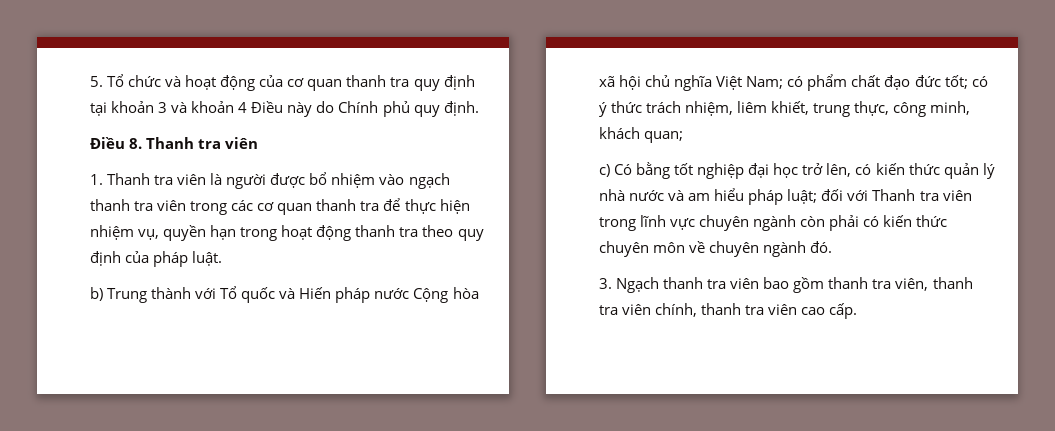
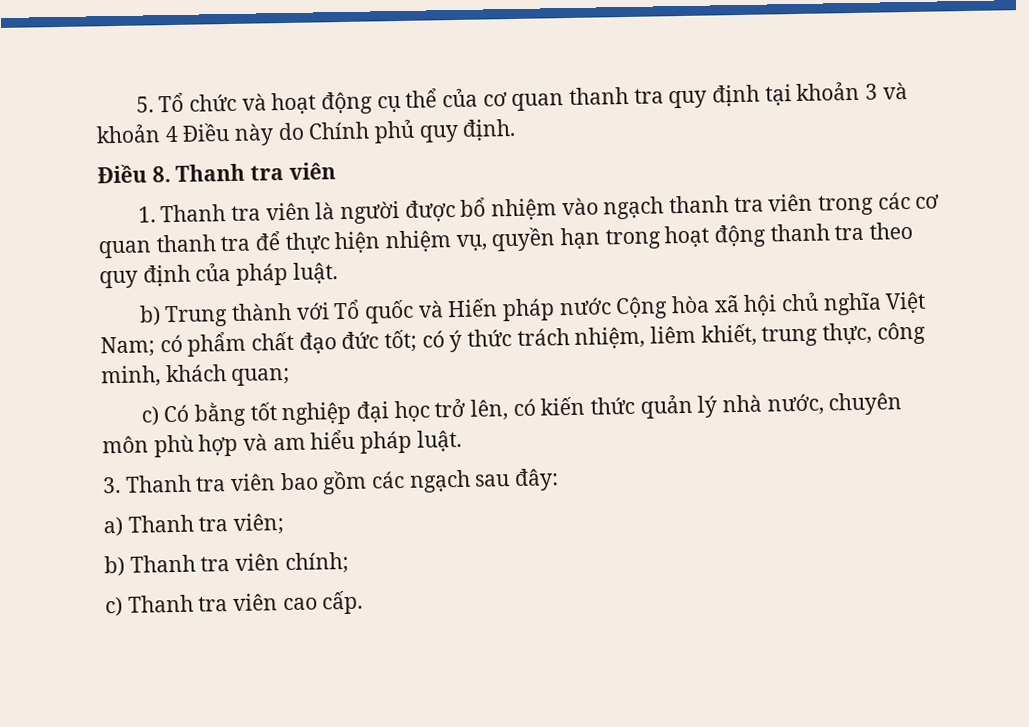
(256, 83) none -> [376,88,438,113] cụ thể
[629,188,972,205] [599,215,948,231] [599,241,833,257] nước và am hiểu pháp luật; đối với Thanh tra viên trong lĩnh vực chuyên ngành còn phải có kiến thức chuyên môn về chuyên ngành đó. -> [766,392,903,416] [102,429,462,458] nước, chuyên môn phù hợp và am hiểu pháp luật.
[616,277,704,293] Ngạch thanh -> [124,474,192,493] Thanh
[828,277,973,291] [599,303,742,317] thanh tra viên, thanh tra viên chính, thanh -> [371,468,560,493] [103,513,285,537] [104,551,349,577] [105,594,194,617] các ngạch sau đây: // a) Thanh tra viên; // b) Thanh tra viên chính; // c) Thanh

